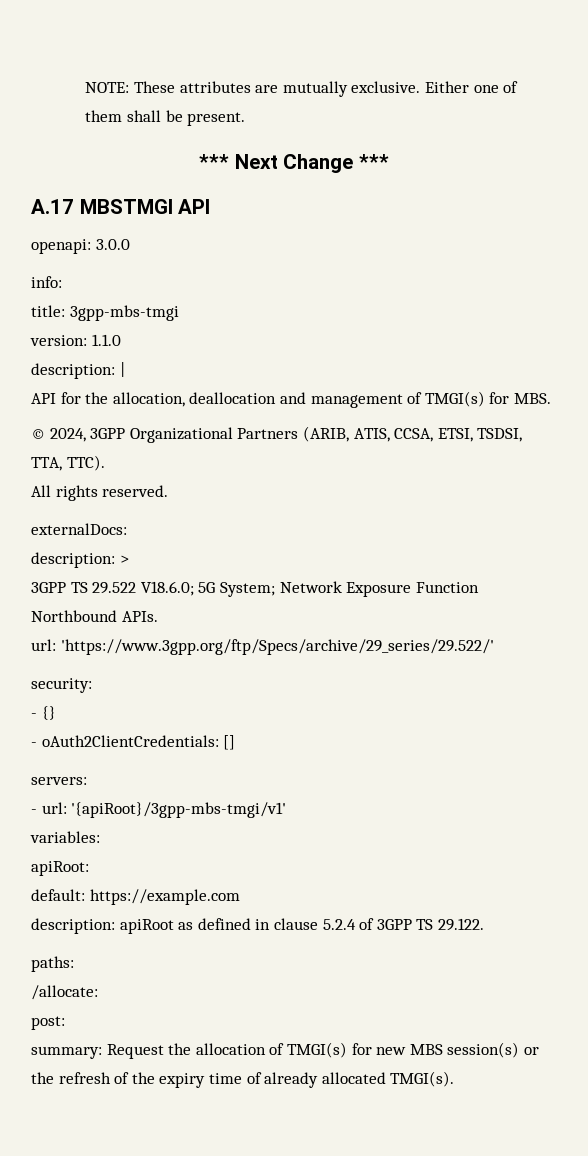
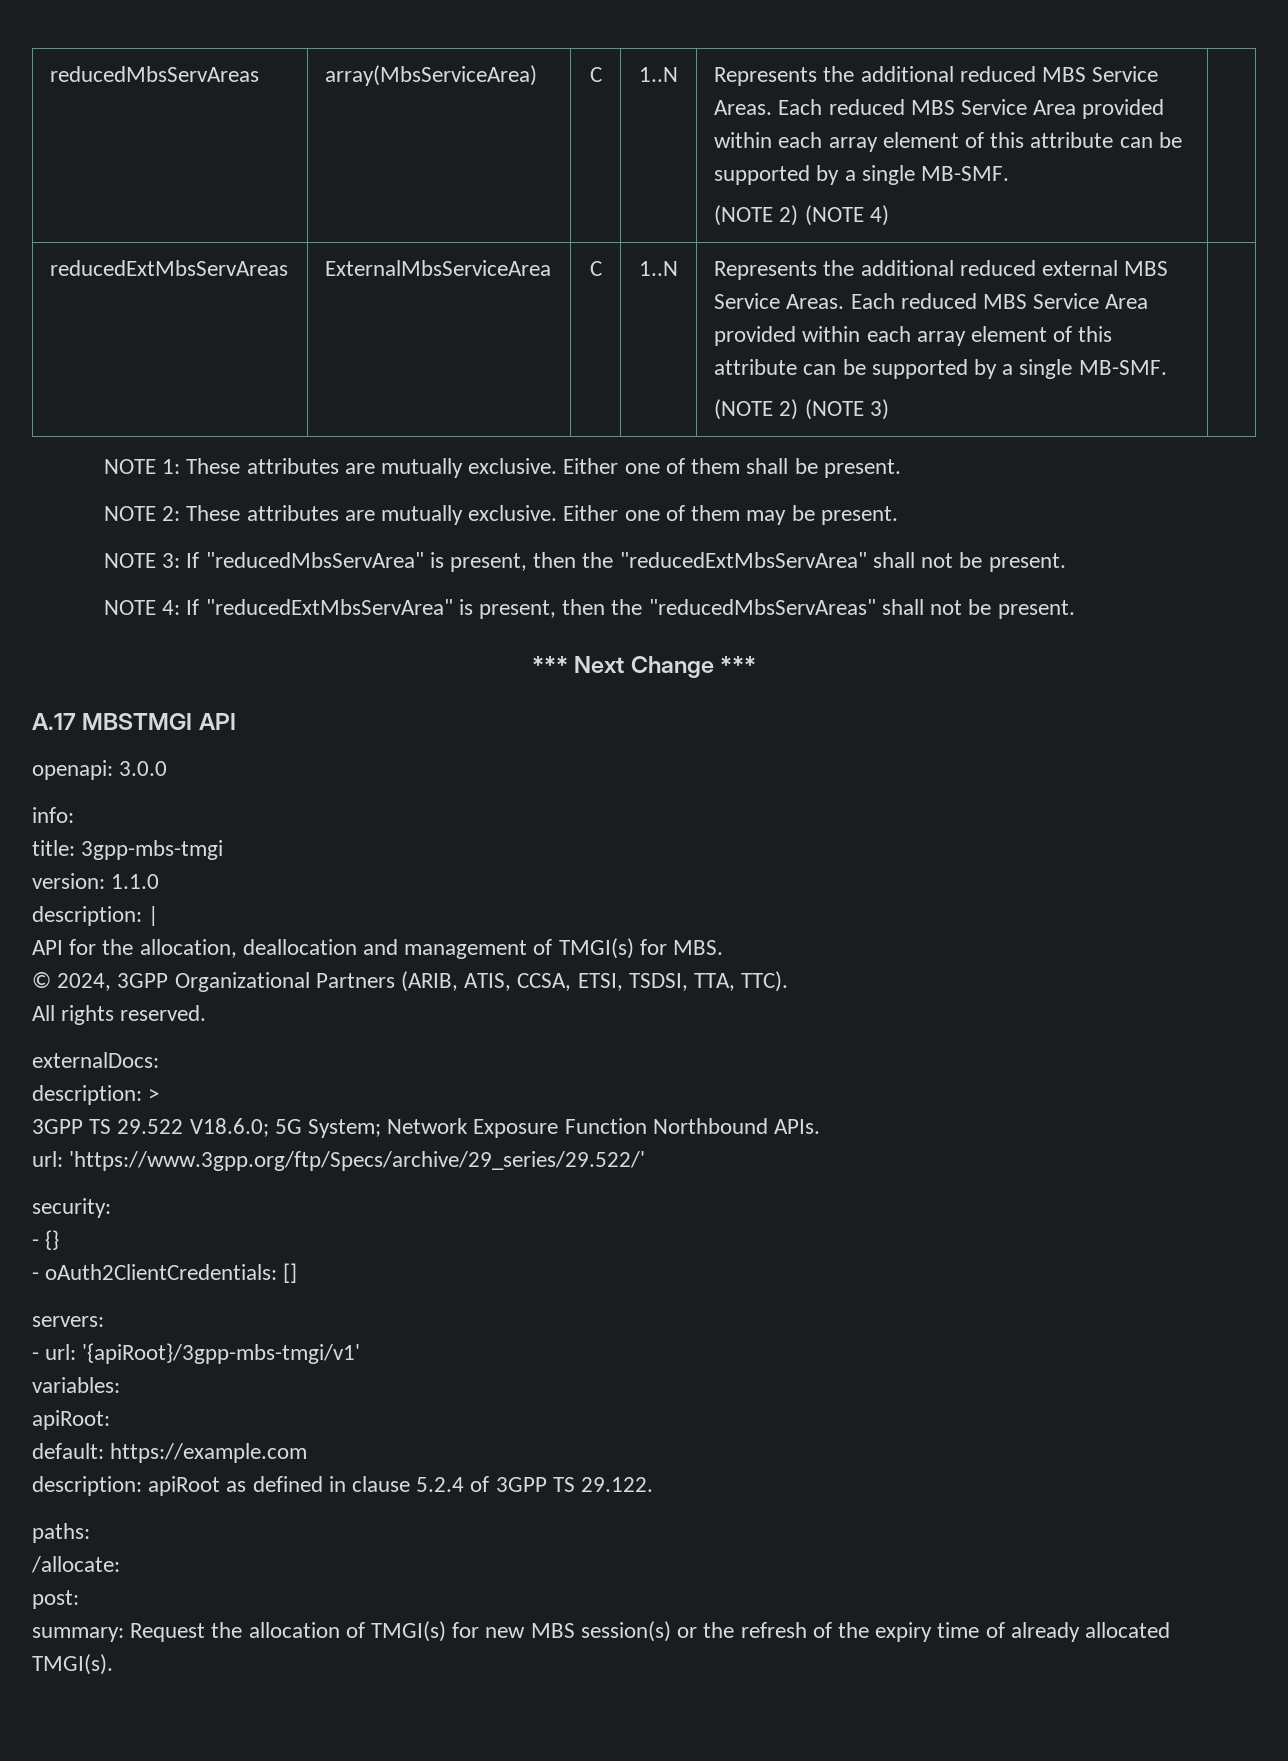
[85,82,130,93] NOTE: -> [50,66,260,82] [325,65,538,86] [589,67,602,82] [639,67,678,82] [714,66,1159,86] [714,99,1165,119] [714,132,1182,152] [714,165,1010,185] [714,205,889,226] [50,260,289,276] [325,260,552,276] [589,261,602,276] [639,261,678,276] [714,260,1169,280] [714,293,1149,309] [714,326,1113,346] [714,359,1167,379] [714,399,889,420] [104,459,181,474] reducedMbsServAreas | array(MbsServiceArea) | C | 1..N | Represents the additional reduced MBS Service Areas. Each reduced MBS Service Area provided within each array element of this attribute can be supported by a single MB-SMF. // (NOTE 2) (NOTE 4) | // reducedExtMbsServAreas | ExternalMbsServiceArea | C | 1..N | Represents the additional reduced external MBS Service Areas. Each reduced MBS Service Area provided within each array element of this attribute can be supported by a single MB-SMF. // (NOTE 2) (NOTE 3) | // NOTE 1:
(246, 119) none -> [104,505,898,525] [104,552,1066,572] [104,599,1075,619] // NOTE 2: These attributes are mutually exclusive. Either one of them may be present. // NOTE 3: If "reducedMbsServArea" is present, then the "reducedExtMbsServArea" shall not be present. // NOTE 4: If "reducedExtMbsServArea" is present, then the "reducedMbsServAreas" shall not be present.

